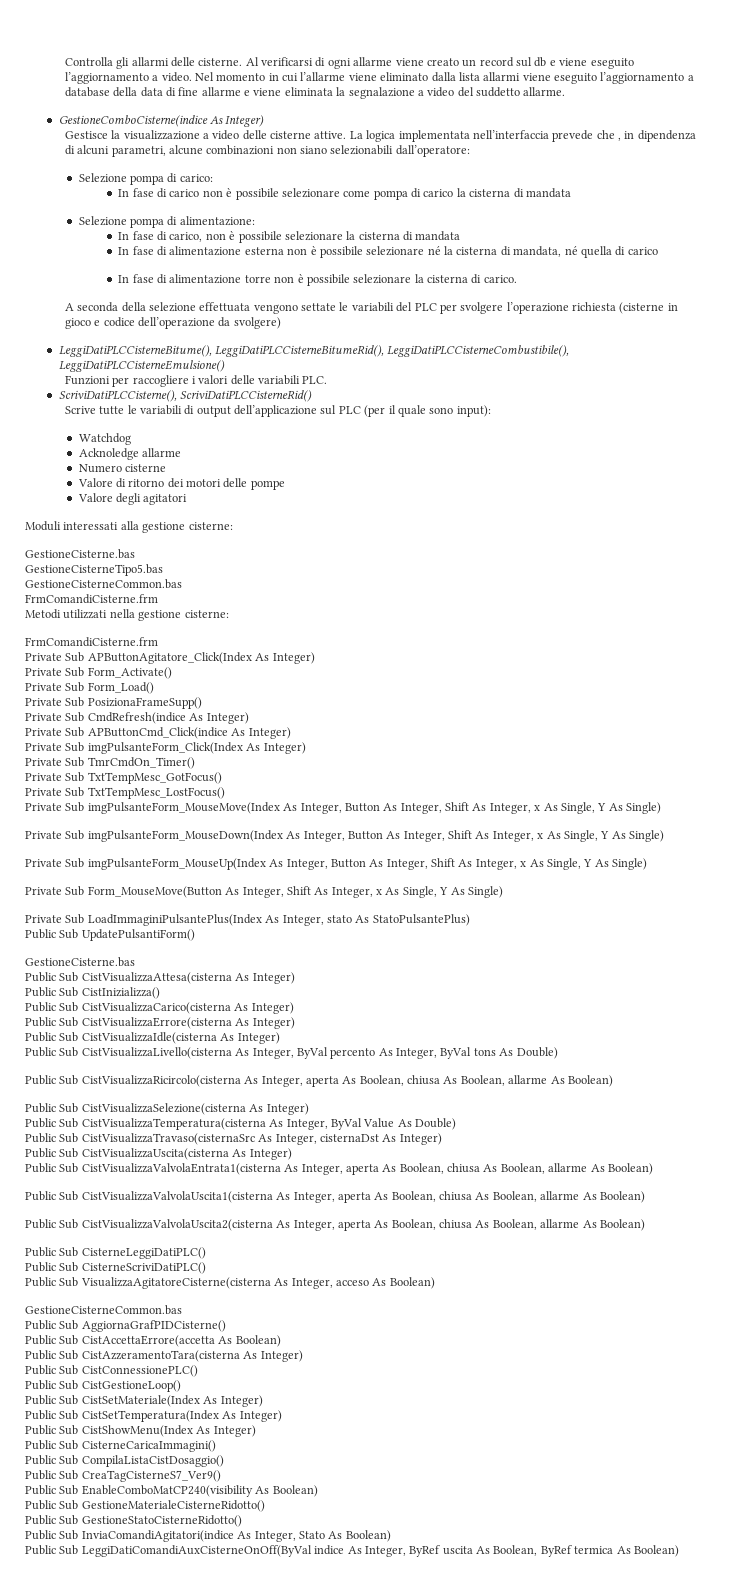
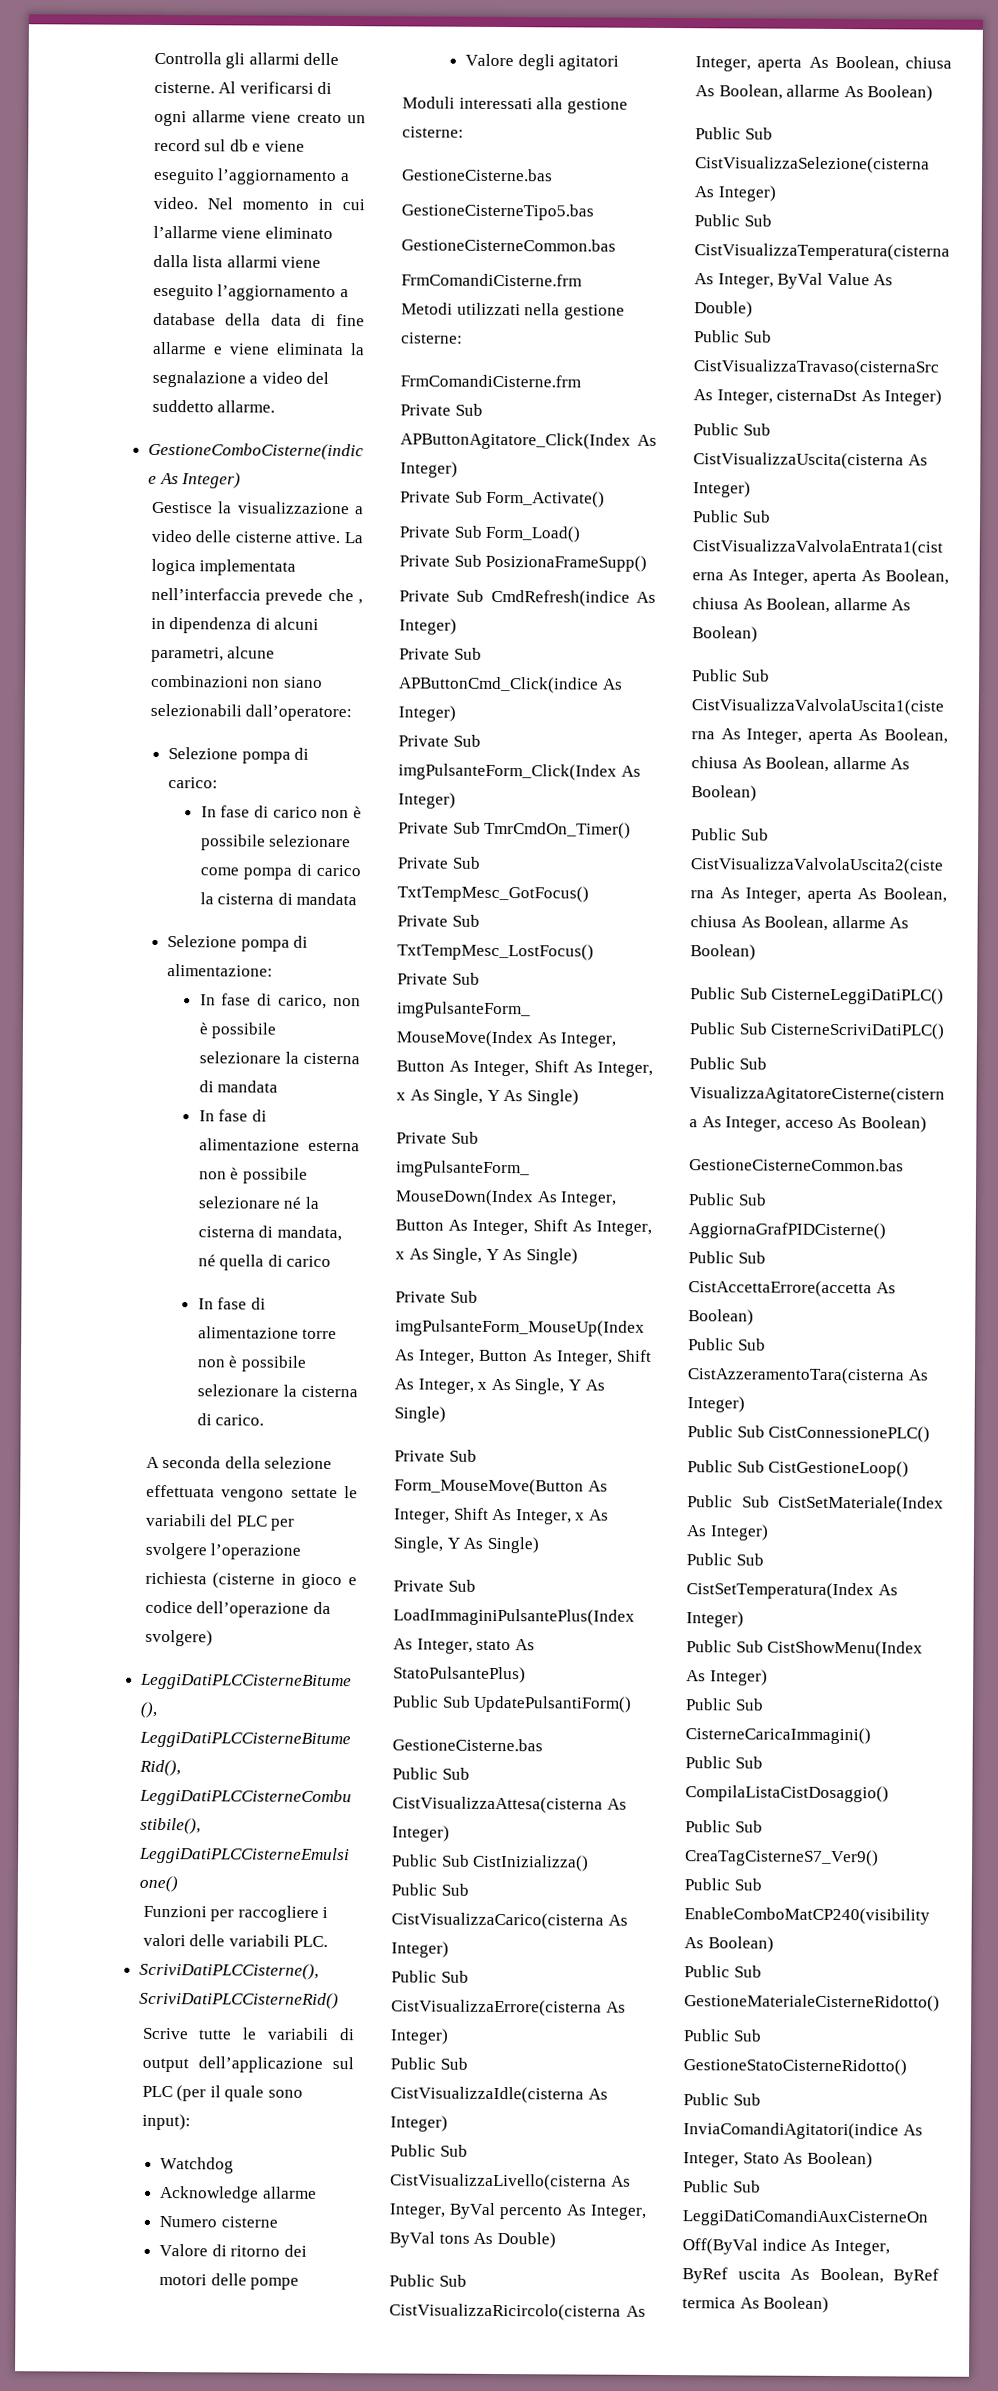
[78,448,139,460] Acknoledge -> [160,2186,260,2203] Acknowledge

